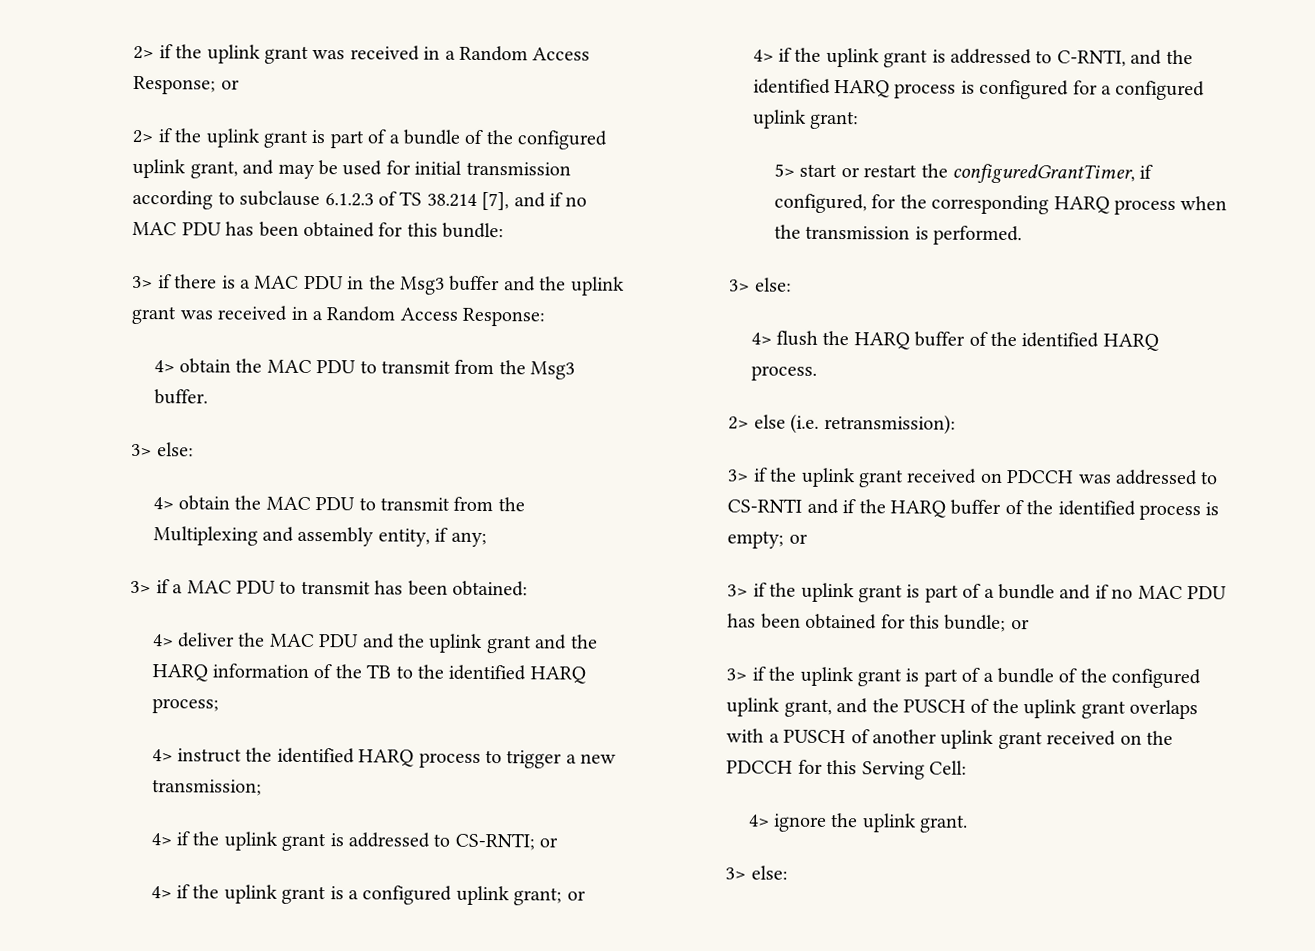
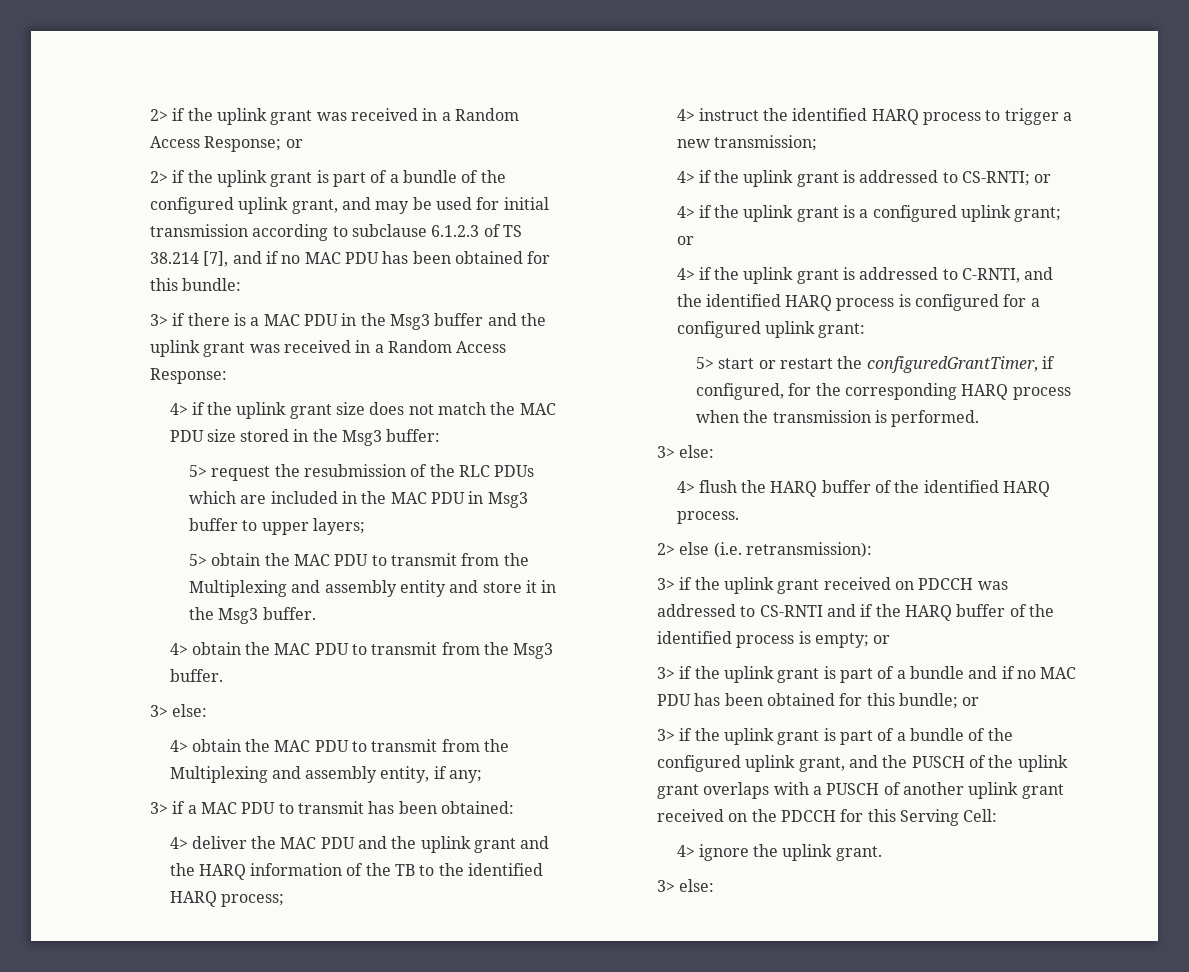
(546, 317) none -> [169,402,556,419] [169,429,441,446] [189,464,535,481] [189,491,528,508] [189,518,366,535] [189,553,529,566] [189,580,557,597] [189,607,316,624] // 4> if the uplink grant size does not match the MAC PDU size stored in the Msg3 buffer: // 5> request the resubmission of the RLC PDUs which are included in the MAC PDU in Msg3 buffer to upper layers; // 5> obtain the MAC PDU to transmit from the Multiplexing and assembly entity and store it in the Msg3 buffer.

